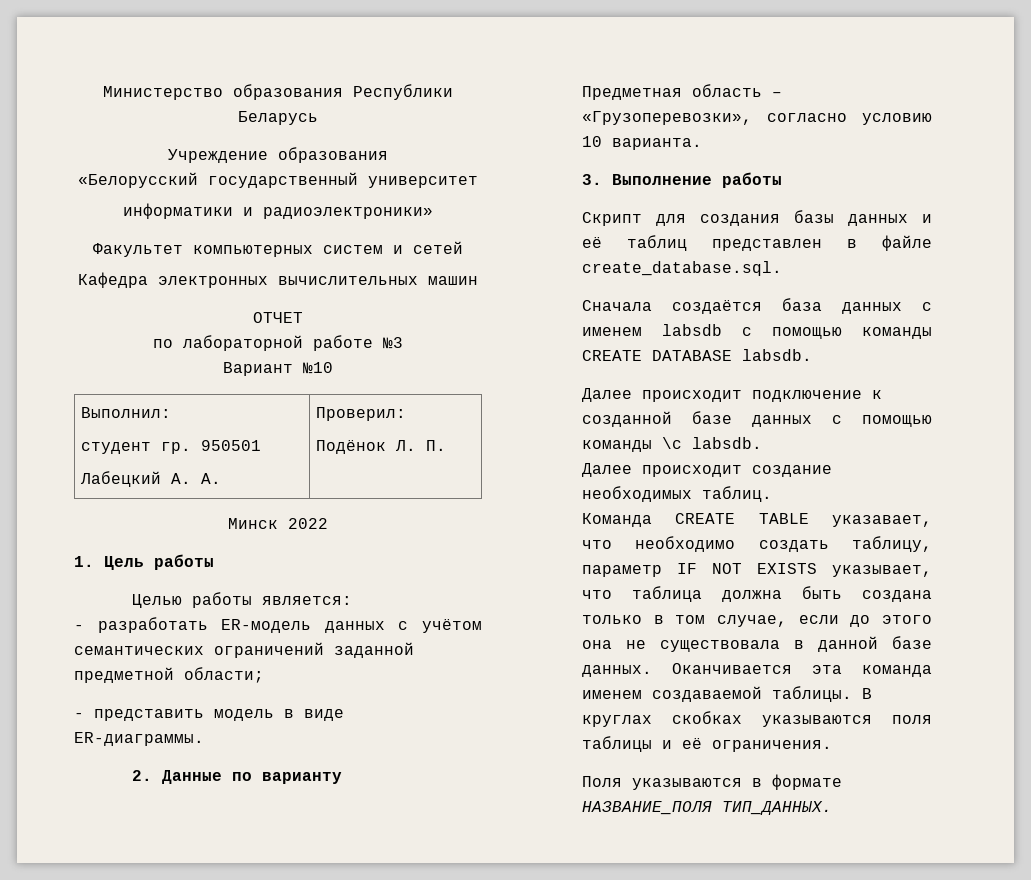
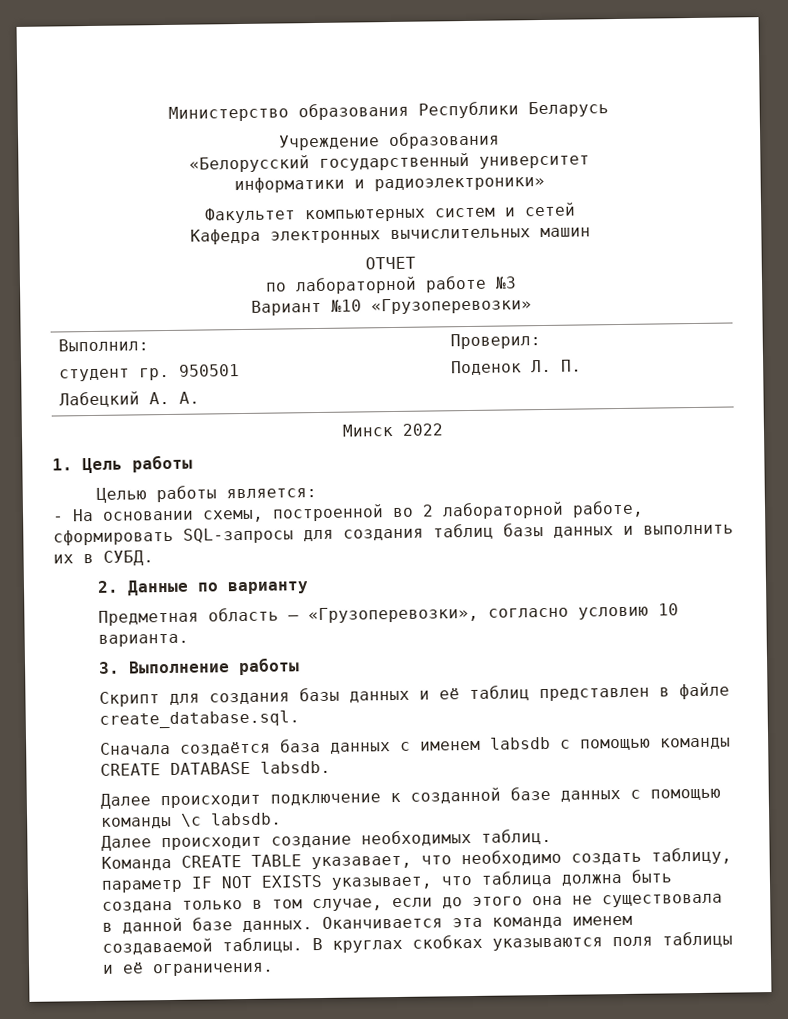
(333, 368) none -> [371,297,532,315] «Грузоперевозки»
[315,440,386,454] Подёнок -> [451,360,523,376] Поденок
[97,617,482,633] [74,642,414,658] [74,667,264,683] [74,709,344,721] [74,732,204,746] разработать ER-модель данных с учётом семантических ограничений заданной предметной области; // - представить модель в виде ER-диаграммы. -> [72,500,644,523] [53,523,734,546] [53,550,154,566] На основании схемы, построенной во 2 лабораторной работе, сформировать SQL-запросы для создания таблиц базы данных и выполнить их в СУБД.
[582,774,843,790] [582,801,833,815] // Поля указываются в формате НАЗВАНИЕ_ПОЛЯ ТИП_ДАННЫХ. -> (274, 969) none

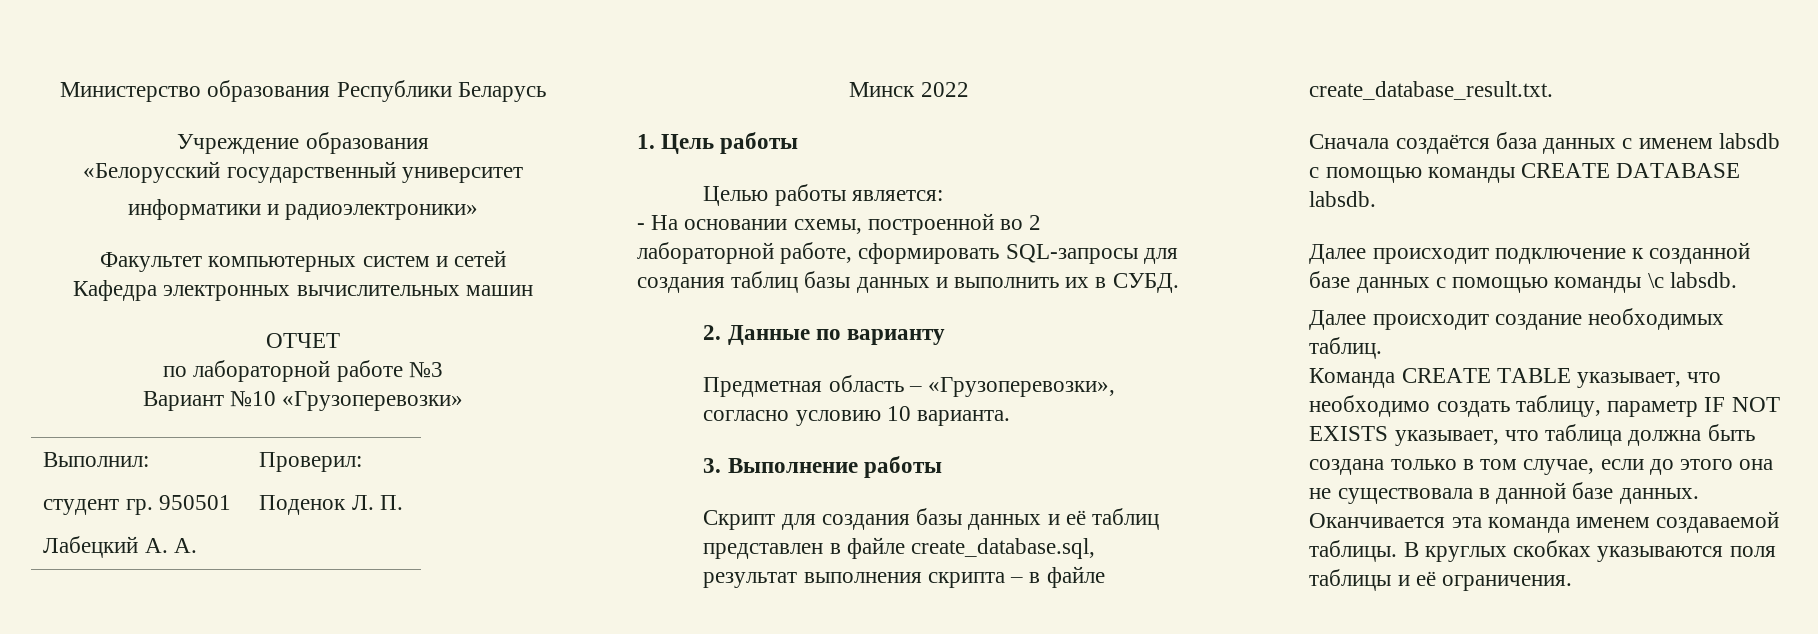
[98,710,300,729] create_database.sql. -> [911,538,1096,559] [703,566,1105,588] [1309,81,1554,100] create_database.sql, результат выполнения скрипта – в файле create_database_result.txt.
[310,855,412,870] указавает, -> [1577,372,1682,388] указывает,
[331,939,403,953] круглах -> [1424,546,1507,562] круглых

